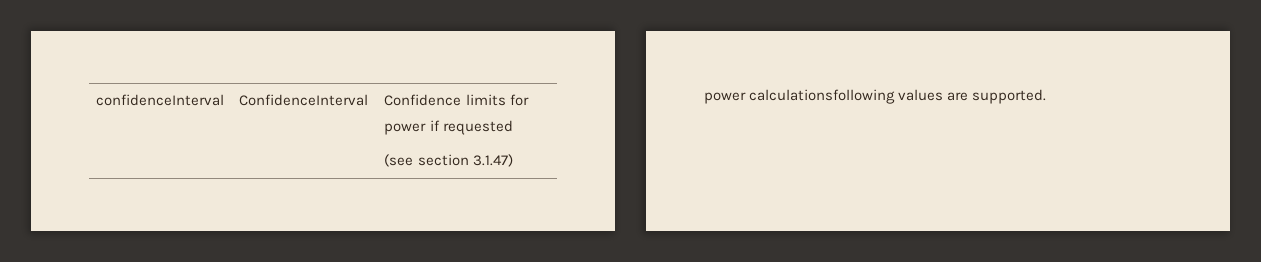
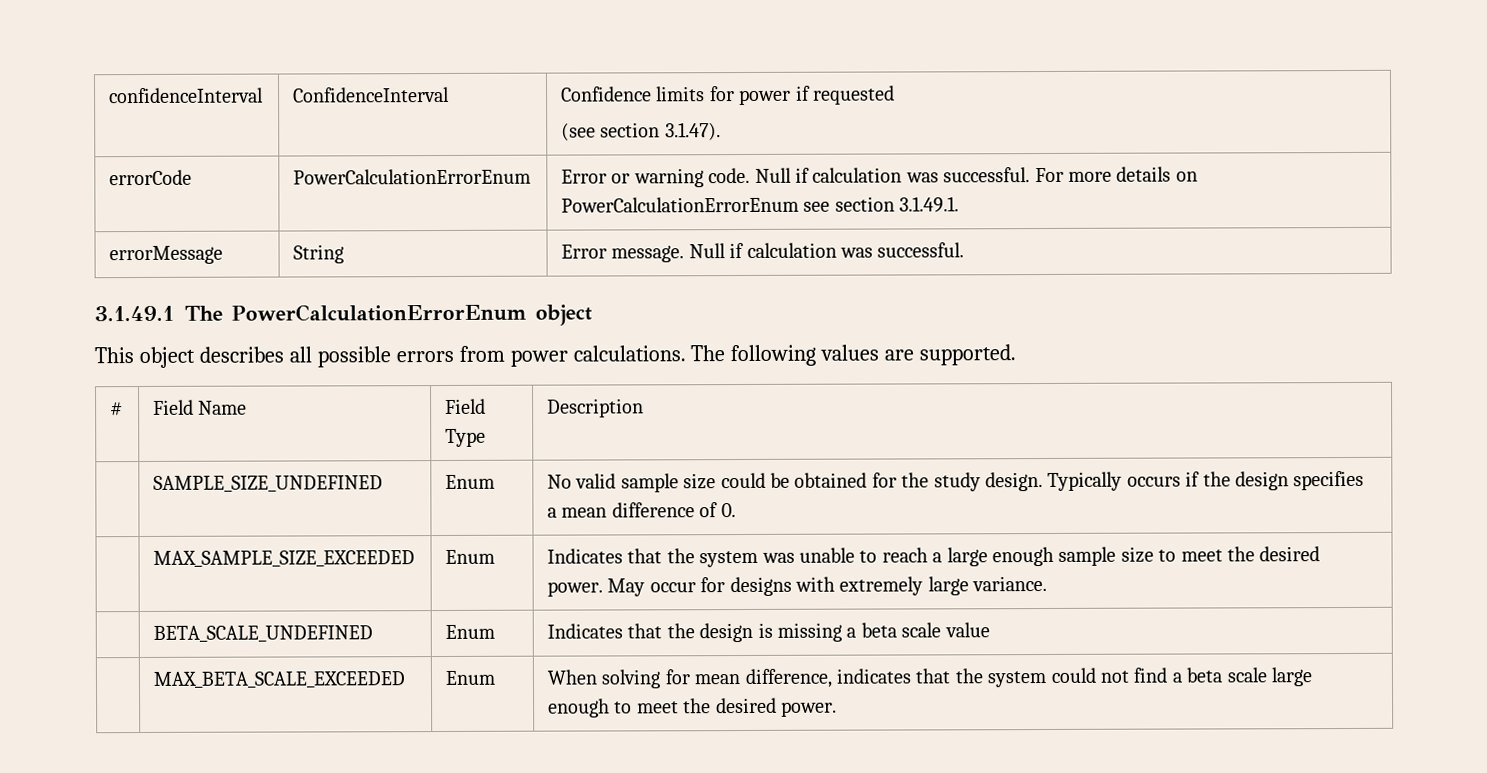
[472,154,513,167] [704,89,1047,104] 3.1.47) // power calculationsfollowing values are supported. -> [664,122,721,141] [109,169,193,186] [293,168,532,185] [561,166,1198,188] [561,196,960,213] [109,245,224,265] [293,244,345,264] [561,242,965,263] [94,303,592,326] [94,344,1017,369] [110,402,124,416] [153,399,248,415] [445,398,487,414] [445,428,487,447] [547,398,645,418] [153,475,384,492] [445,474,496,489] [547,470,1365,493] [547,502,736,518] [153,550,416,567] [445,549,496,564] [547,546,1321,568] [547,575,1048,597] [153,625,374,642] [445,624,496,639] [547,622,990,643] [153,671,406,688] [445,670,496,685] [547,667,1313,689] [548,697,838,718] 3.1.47). // errorCode | PowerCalculationErrorEnum | Error or warning code. Null if calculation was successful. For more details on PowerCalculationErrorEnum see section 3.1.49.1. // errorMessage | String | Error message. Null if calculation was successful. // 3.1.49.1 The PowerCalculationErrorEnum object // This object describes all possible errors from power calculations. The following values are supported. // # | Field Name | Field Type | Description // | SAMPLE_SIZE_UNDEFINED | Enum | No valid sample size could be obtained for the study design. Typically occurs if the design specifies a mean difference of 0. // | MAX_SAMPLE_SIZE_EXCEEDED | Enum | Indicates that the system was unable to reach a large enough sample size to meet the desired power. May occur for designs with extremely large variance. // | BETA_SCALE_UNDEFINED | Enum | Indicates that the design is missing a beta scale value // | MAX_BETA_SCALE_EXCEEDED | Enum | When solving for mean difference, indicates that the system could not find a beta scale large enough to meet the desired power.

